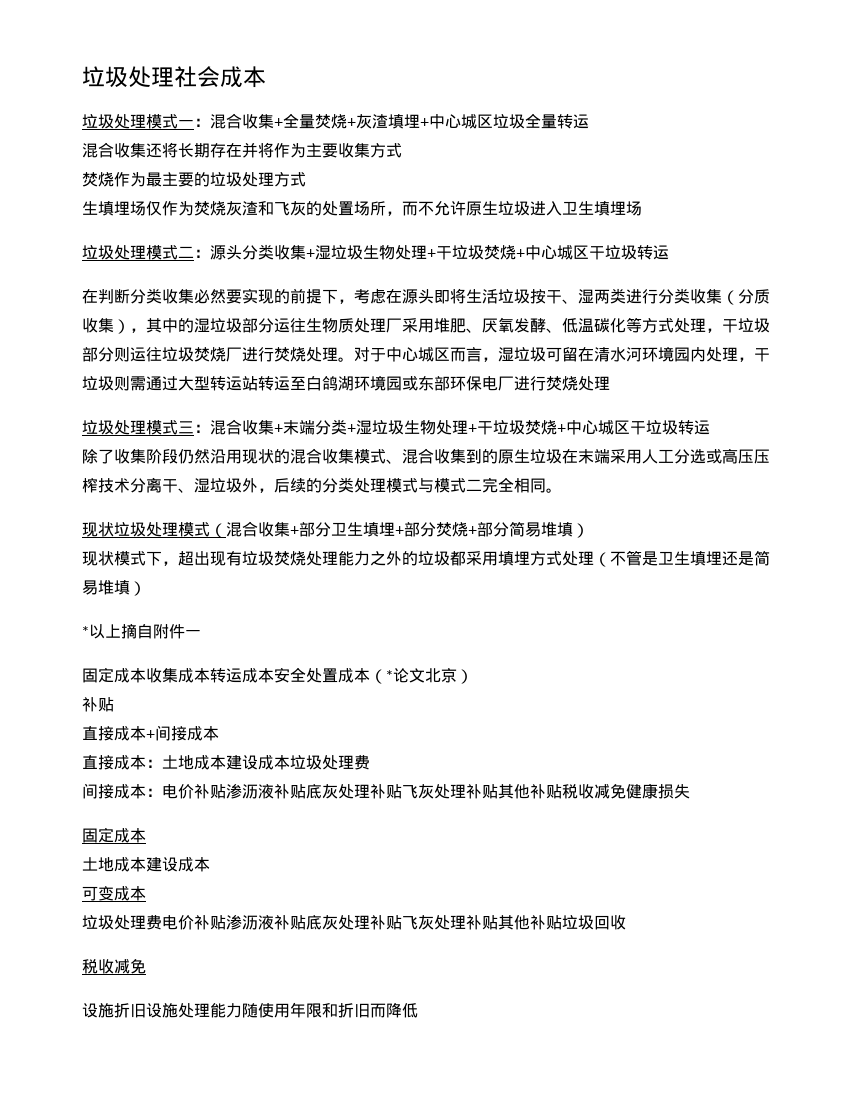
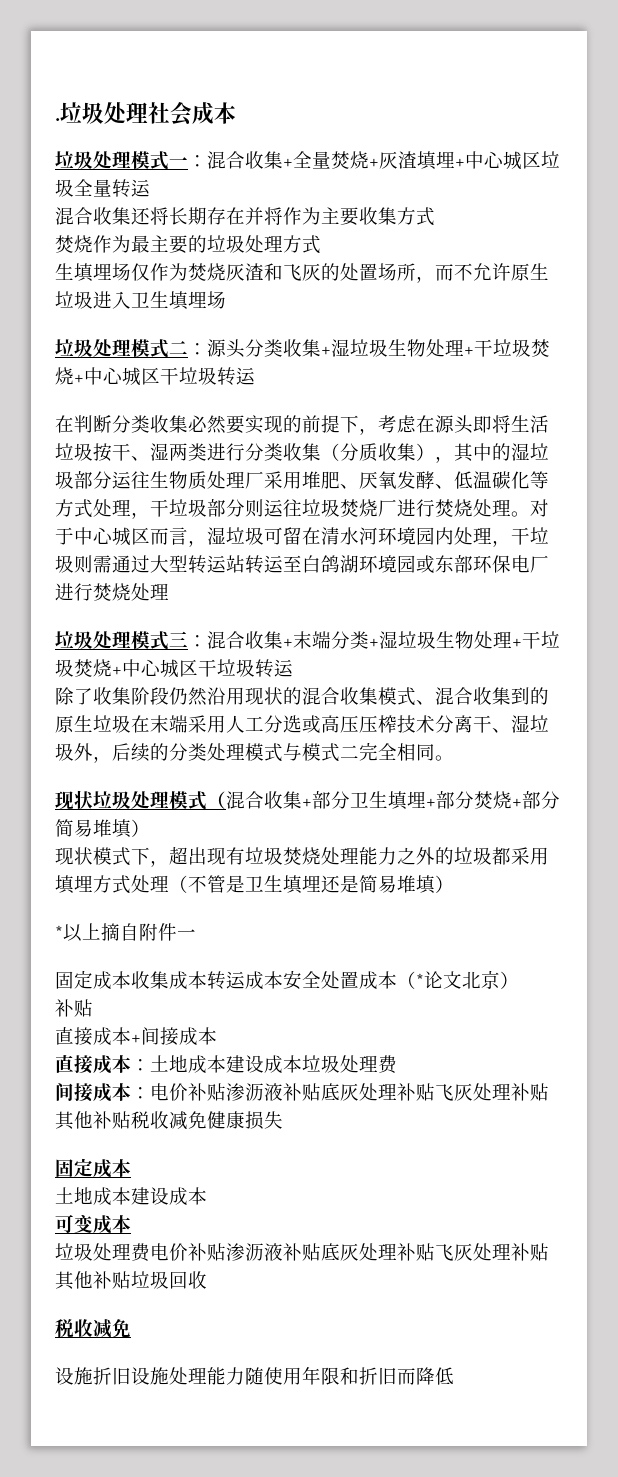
(82, 76) none -> [55,118,60,122] .

